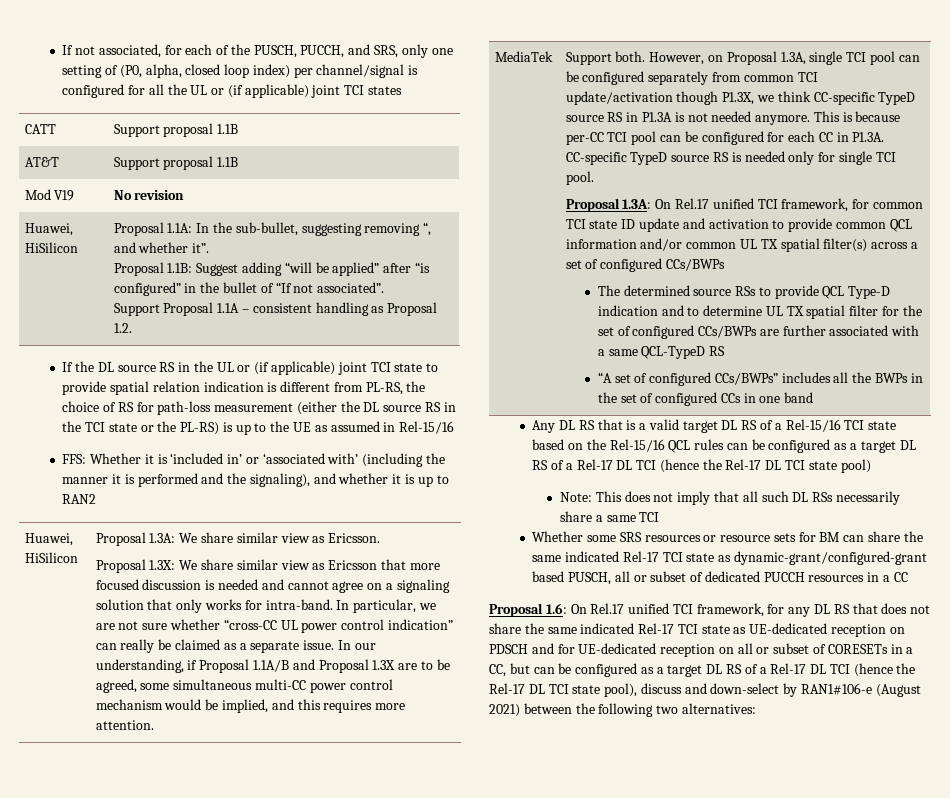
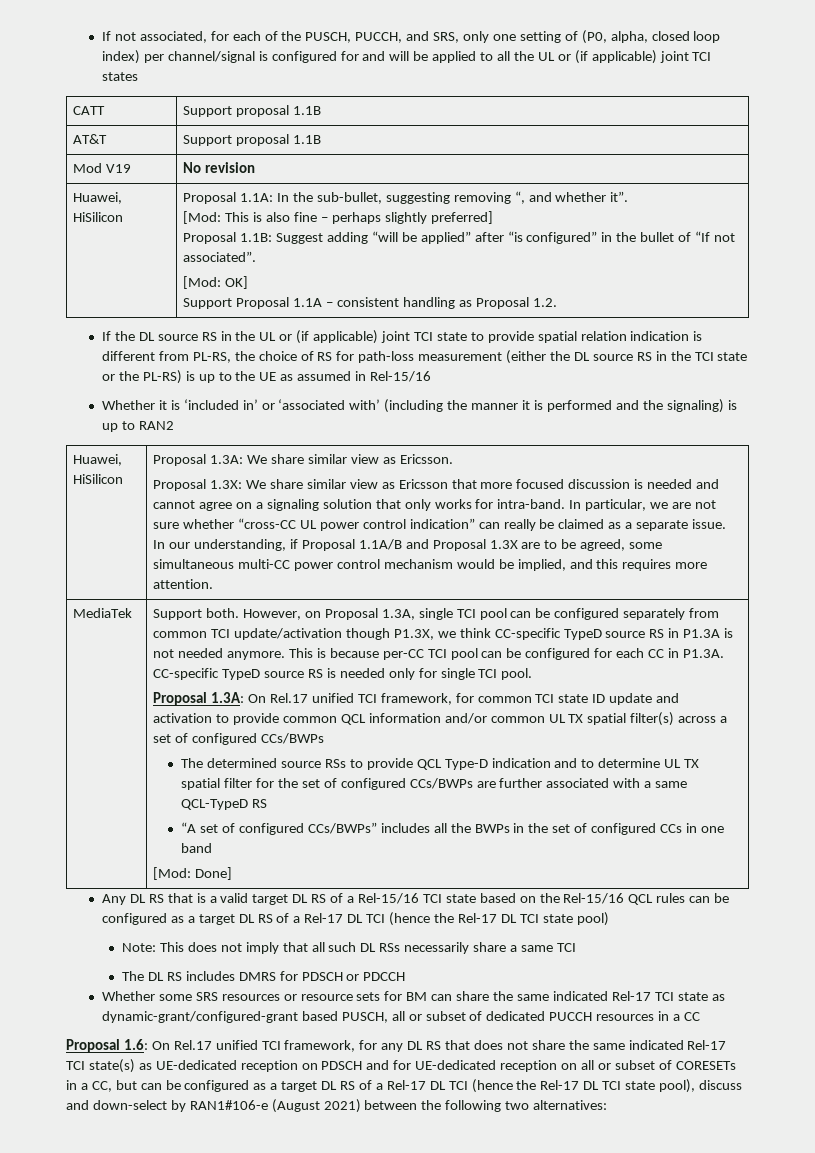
(146, 90) none -> [362,51,494,63] and will be applied to
(210, 248) none -> [183,211,493,224] // [Mod: This is also fine – perhaps slightly preferred]
(385, 287) none -> [183,276,249,289] // [Mod: OK]
[62,454,87,464] FFS: -> (432, 376) none
[249,473,402,487] signaling), and whether it -> [666,399,724,413] signaling)
(814, 397) none -> [153,867,233,880] // [Mod: Done]
(660, 517) none -> [122,971,406,981] // The DL RS includes DMRS for PDSCH or PDCCH
[701,625,730,634] state -> [88,1059,135,1073] state(s)

